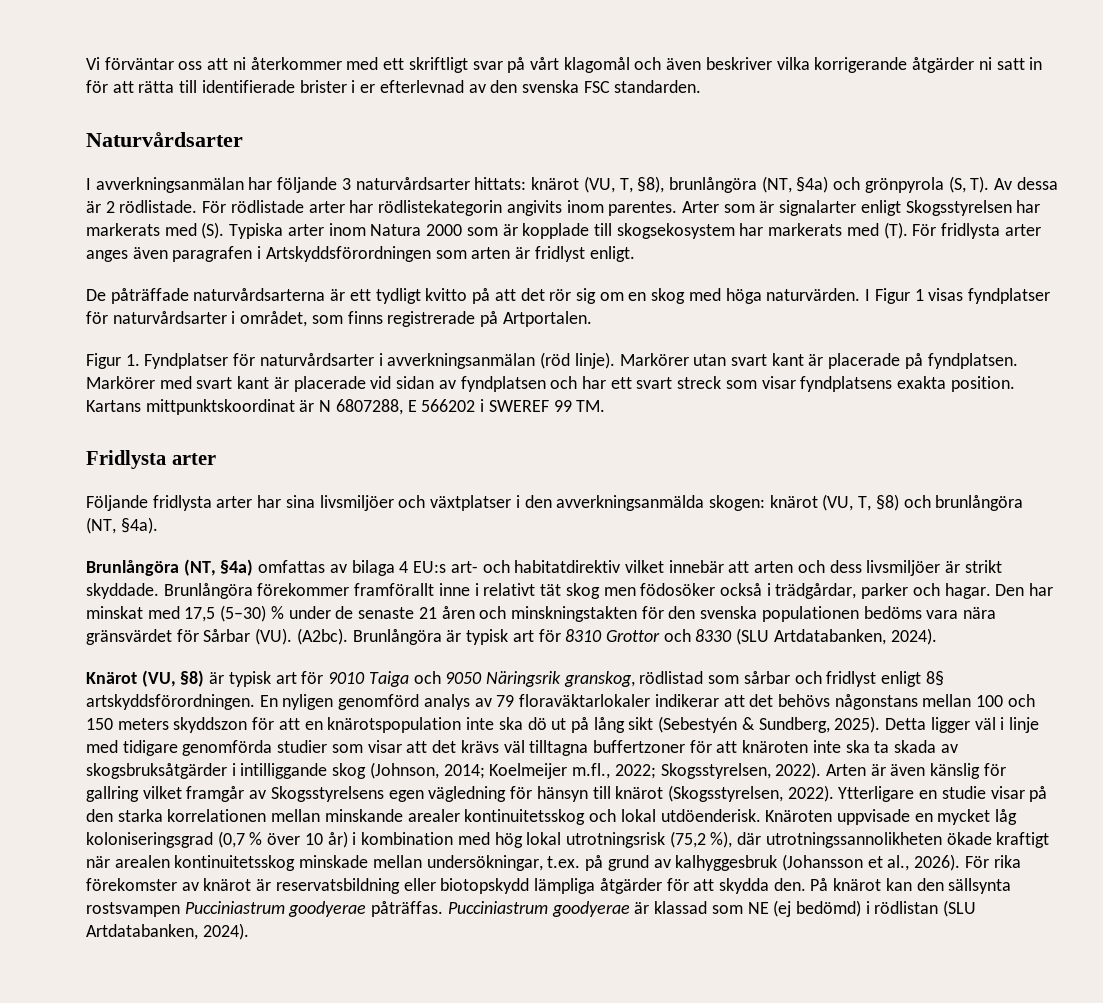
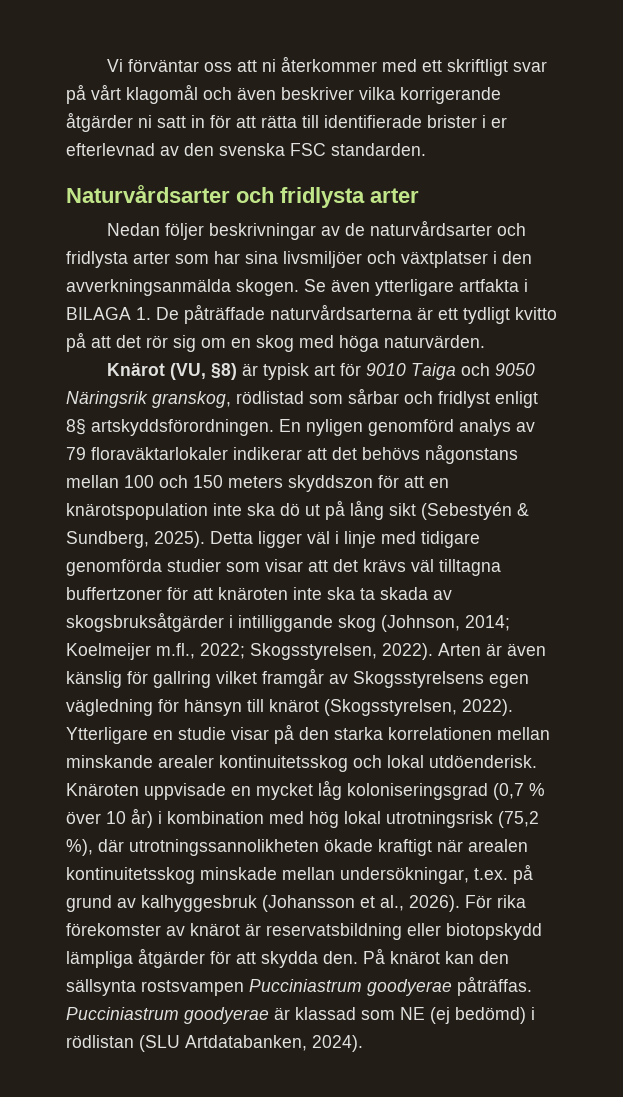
[86,176,1058,193] [86,200,1041,216] [86,222,1041,239] [86,246,635,262] // I avverkningsanmälan har följande 3 naturvårdsarter hittats: knärot (VU, T, §8), brunlångöra (NT, §4a) och grönpyrola (S, T). Av dessa är 2 rödlistade. För rödlistade arter har rödlistekategorin angivits inom parentes. Arter som är signalarter enligt Skogsstyrelsen har markerats med (S). Typiska arter inom Natura 2000 som är kopplade till skogsekosystem har markerats med (T). För fridlysta arter anges även paragrafen i Artskyddsförordningen som arten är fridlyst enligt. // -> [236,187,419,208] [107,220,527,240] [66,251,532,268] [66,279,528,296] [66,307,151,320] och fridlysta arter // Nedan följer beskrivningar av de naturvårdsarter och fridlysta arter som har sina livsmiljöer och växtplatser i den avverkningsanmälda skogen. Se även ytterligare artfakta i BILAGA 1.
[865,288,1050,304] [86,311,592,327] [86,352,1018,369] [86,376,1015,392] [86,399,606,415] [86,450,216,469] [86,494,1024,511] [86,517,158,534] [86,559,1002,576] [86,583,1054,599] [86,605,997,622] [86,628,937,645] I Figur 1 visas fyndplatser för naturvårdsarter i området, som finns registrerade på Artportalen. // Figur 1. Fyndplatser för naturvårdsarter i avverkningsanmälan (röd linje). Markörer utan svart kant är placerade på fyndplatsen. Markörer med svart kant är placerade vid sidan av fyndplatsen och har ett svart streck som visar fyndplatsens exakta position. Kartans mittpunktskoordinat är N 6807288, E 566202 i SWEREF 99 TM. // Fridlysta arter // Följande fridlysta arter har sina livsmiljöer och växtplatser i den avverkningsanmälda skogen: knärot (VU, T, §8) och brunlångöra (NT, §4a). // Brunlångöra (NT, §4a) omfattas av bilaga 4 EU:s art- och habitatdirektiv vilket innebär att arten och dess livsmiljöer är strikt skyddade. Brunlångöra förekommer framförallt inne i relativt tät skog men födosöker också i trädgårdar, parker och hagar. Den har minskat med 17,5 (5–30) % under de senaste 21 åren och minskningstakten för den svenska populationen bedöms vara nära gränsvärdet för Sårbar (VU). (A2bc). Brunlångöra är typisk art för 8310 Grottor och 8330 (SLU Artdatabanken, 2024). -> (485, 341) none

